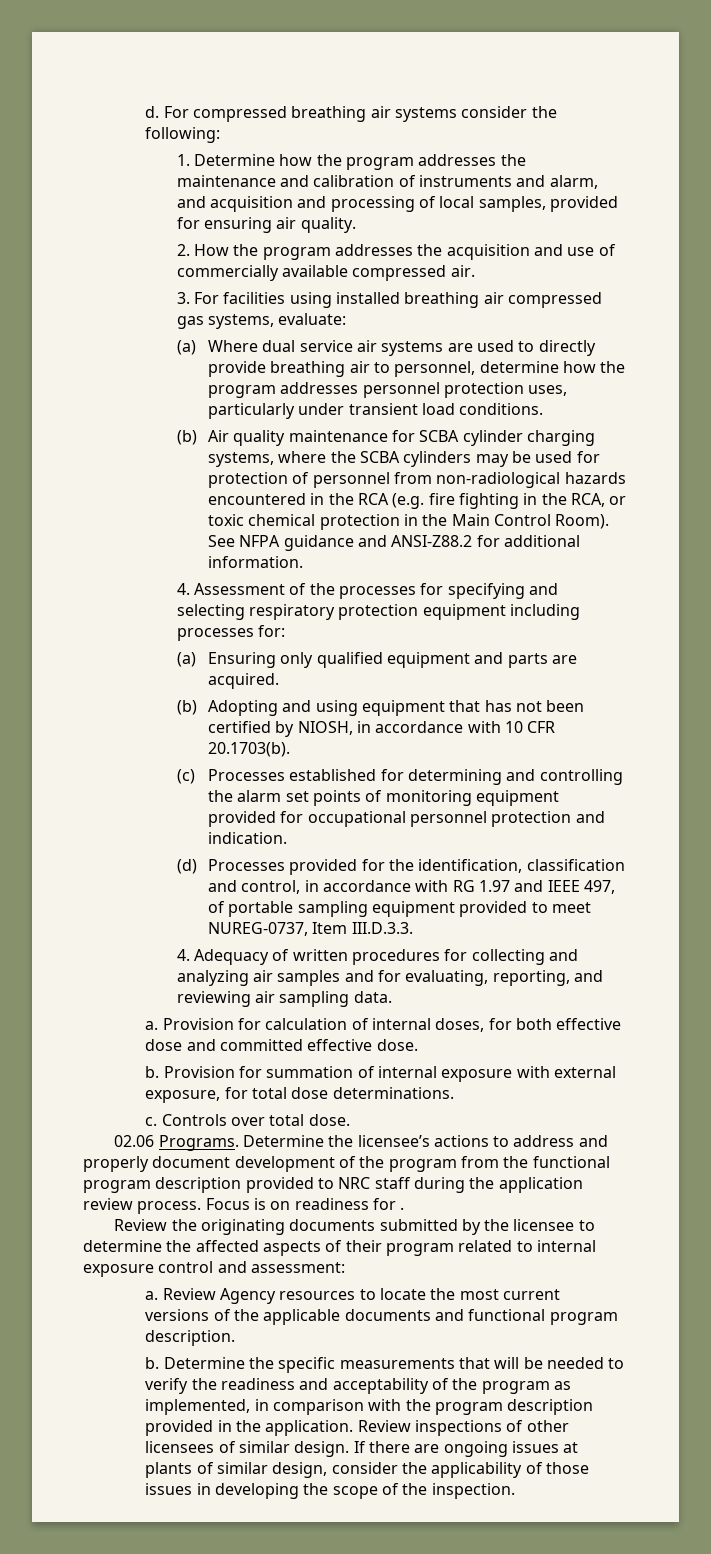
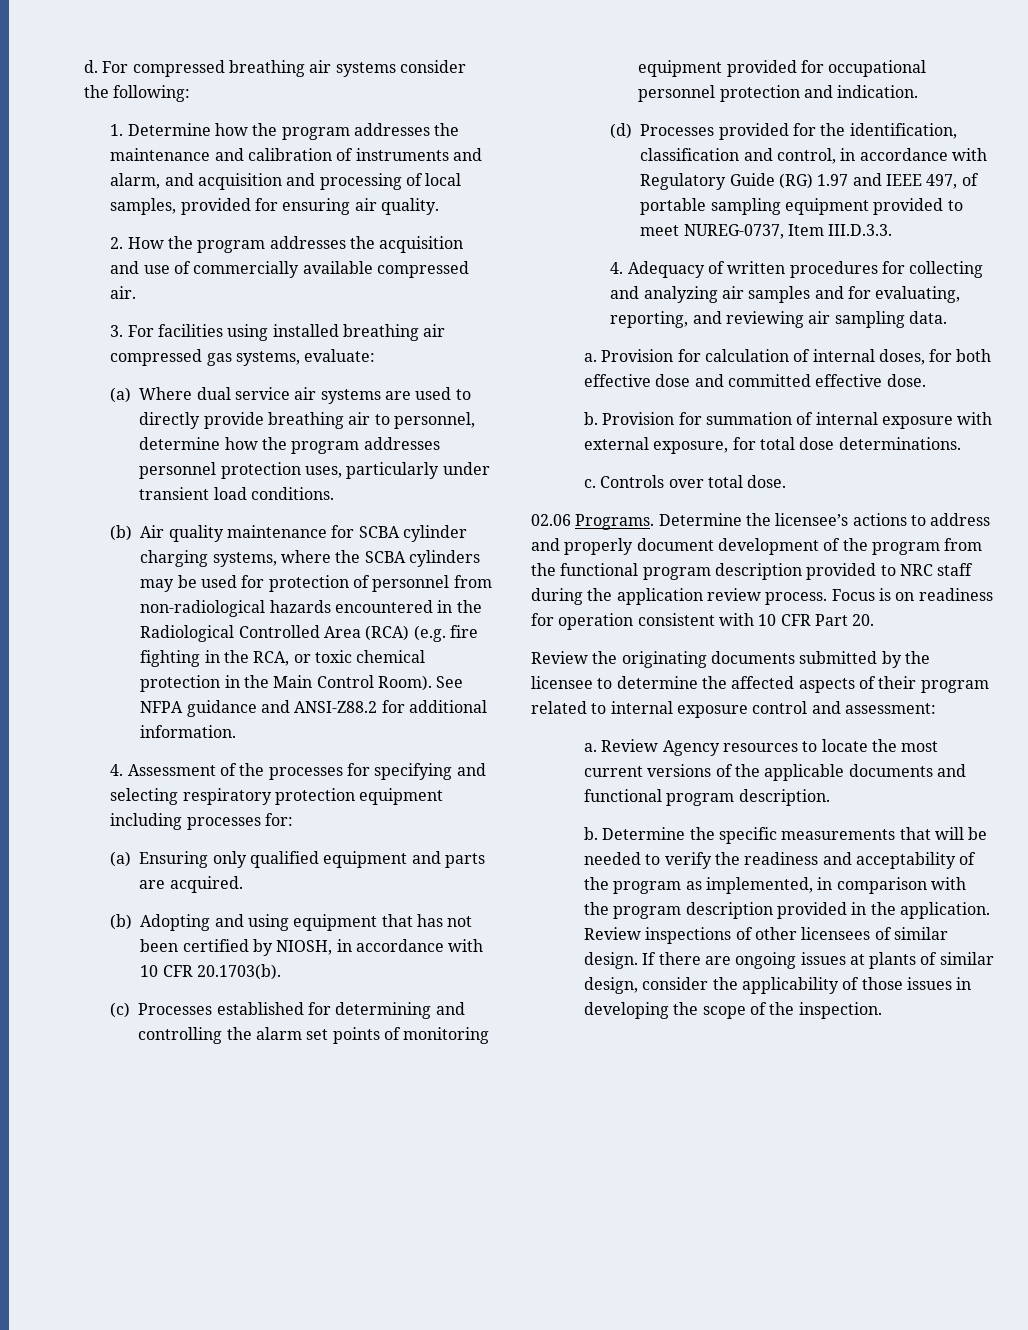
[357,493,389,505] RCA -> [140,625,410,642] Radiological Controlled Area (RCA)
[452,880,475,892] RG -> [640,173,813,190] Regulatory Guide (RG)
[400,1207,405,1210] . -> [558,613,875,630] operation consistent with 10 CFR Part 20.

